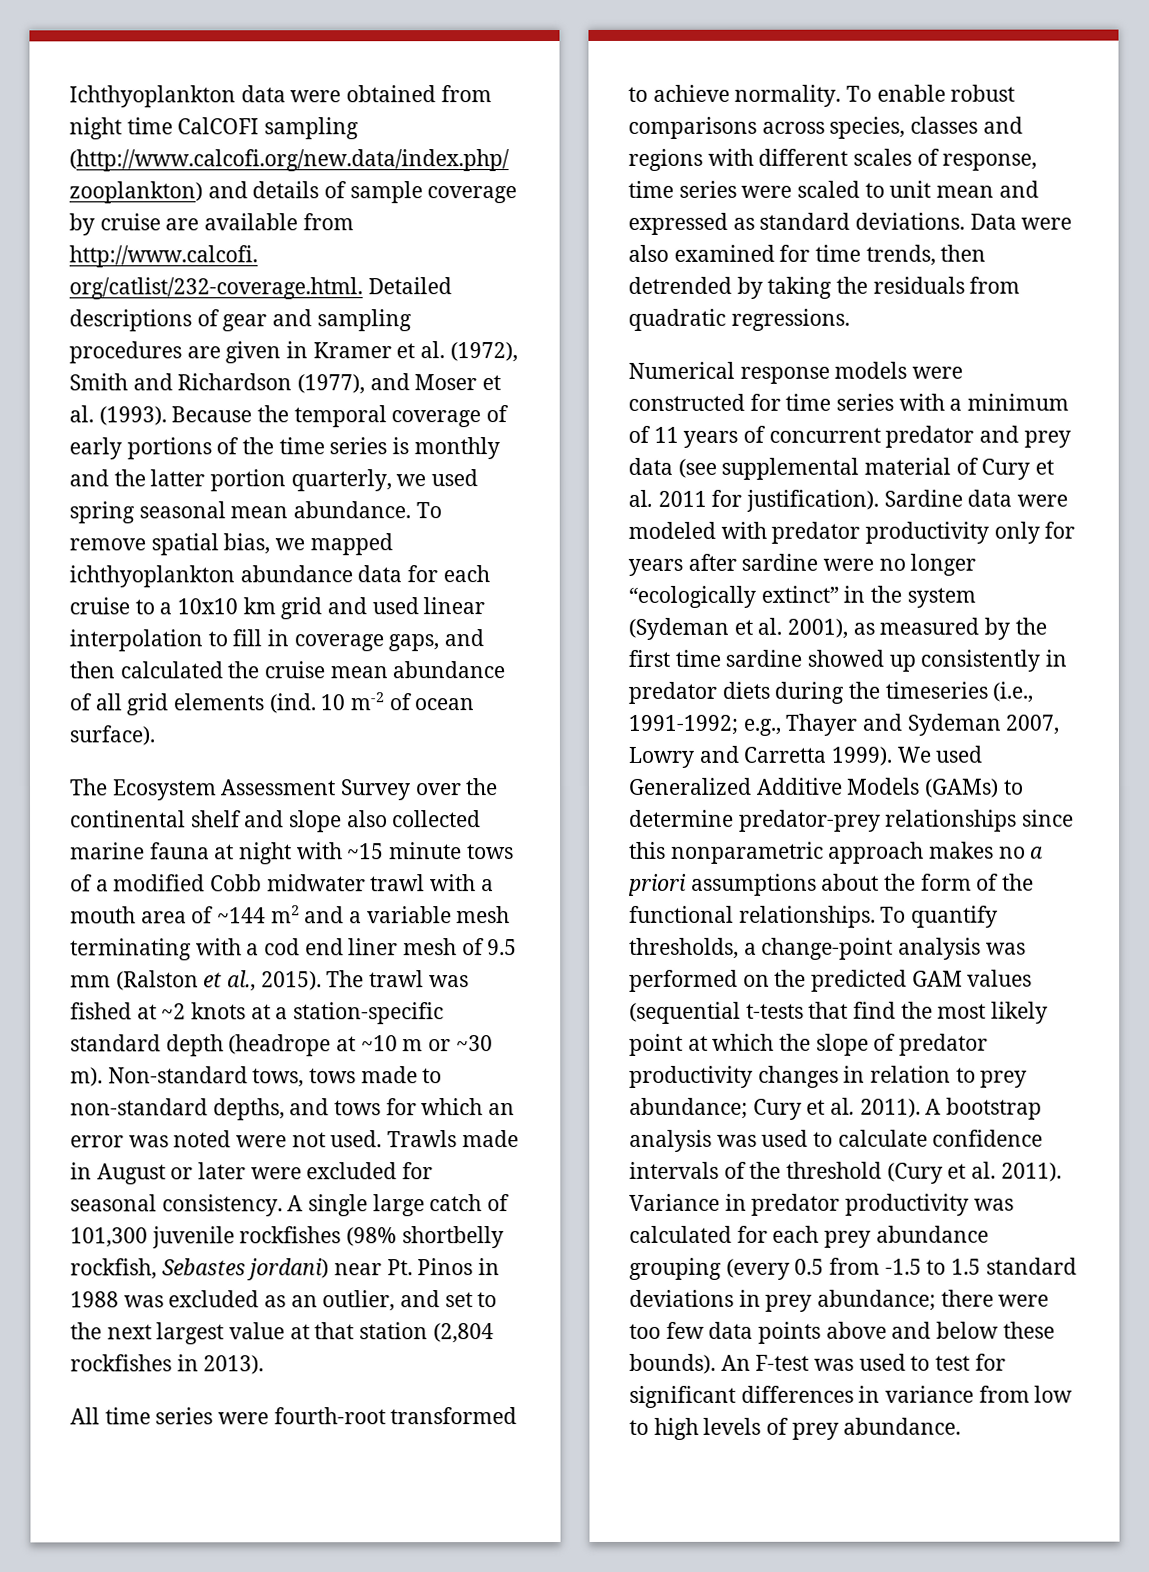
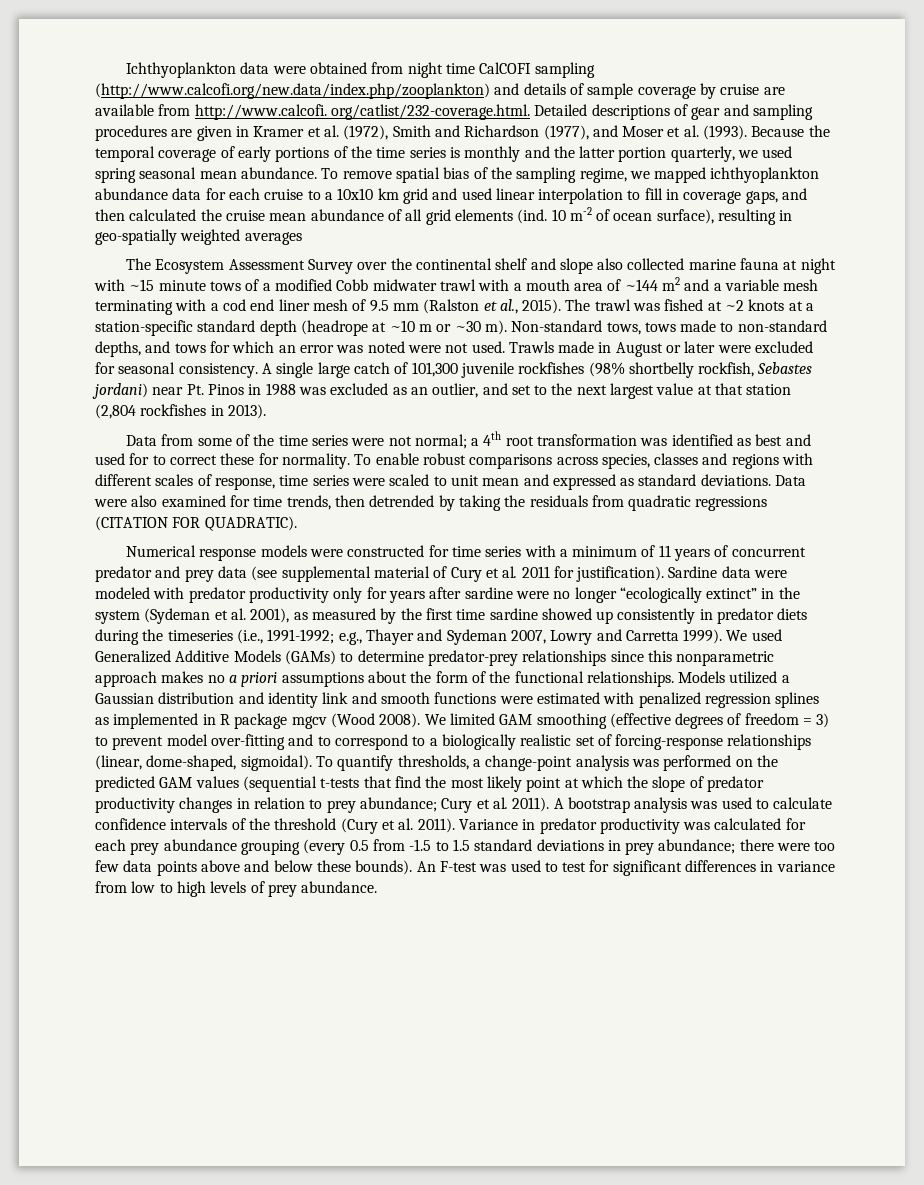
[223,533,271,555] bias, -> [443,167,627,183] bias of the sampling regime,
[69,725,155,746] surface). -> [656,209,793,225] [95,229,302,245] surface), resulting in geo-spatially weighted averages
[70,1407,518,1425] [628,84,730,102] All time series were fourth-root transformed to achieve -> [125,431,811,449] [95,453,279,465] Data from some of the time series were not normal; a 4th root transformation was identified as best and used for to correct these for
[730,308,850,331] regressions. -> [695,496,768,511] [95,516,297,531] regressions (CITATION FOR QUADRATIC).
(876, 916) none -> [678,671,790,684] [95,692,820,708] [95,713,830,729] [95,734,812,750] [95,755,312,771] Models utilized a Gaussian distribution and identity link and smooth functions were estimated with penalized regression splines as implemented in R package mgcv (Wood 2008). We limited GAM smoothing (effective degrees of freedom = 3) to prevent model over-fitting and to correspond to a biologically realistic set of forcing-response relationships (linear, dome-shaped, sigmoidal).

